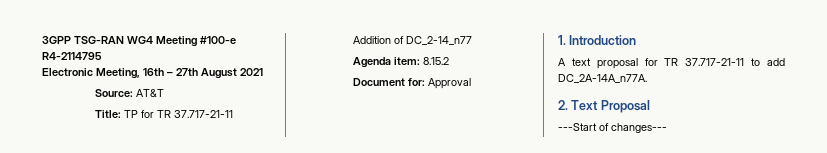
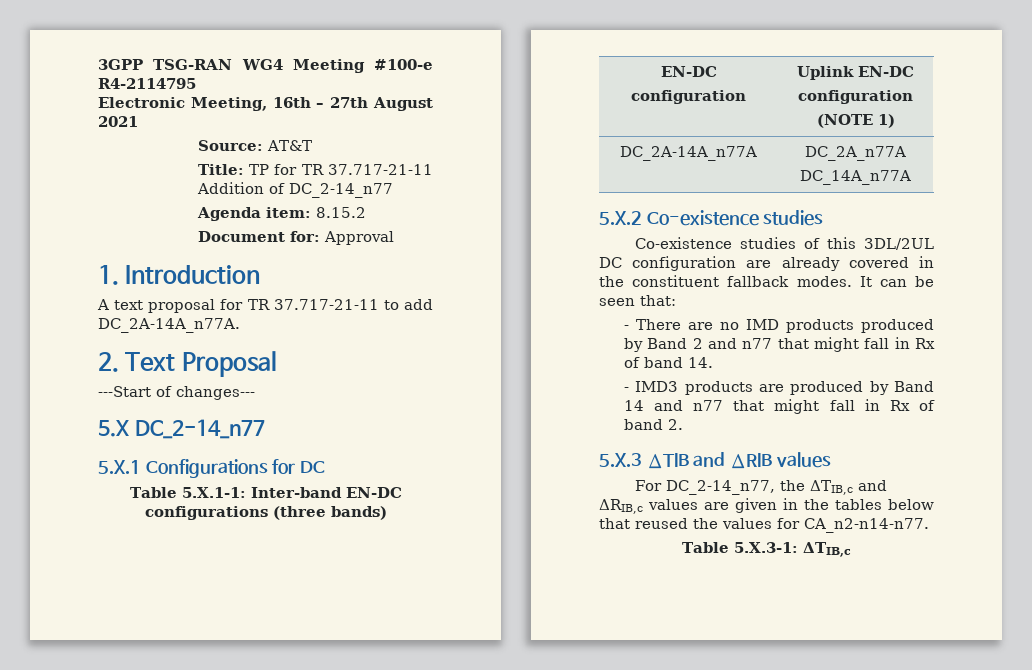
(667, 128) none -> [98,419,265,439] [98,459,326,478] [129,487,402,498] [144,506,387,520] [660,66,717,77] [631,90,746,104] [797,66,914,80] [798,90,913,104] [816,114,895,128] [620,146,757,161] [805,146,906,161] [800,170,911,185] [599,210,824,226] [634,237,934,250] [599,256,934,271] [599,275,934,287] [599,295,676,306] [623,319,934,333] [623,337,935,352] [623,357,713,368] [623,381,934,395] [623,399,935,414] [623,419,683,430] [599,452,831,469] [634,480,887,495] [599,498,934,514] [599,518,929,533] [682,542,851,557] // 5.X DC_2-14_n77 // 5.X.1 Configurations for DC // Table 5.X.1-1: Inter-band EN-DC configurations (three bands) // EN-DC // configuration | Uplink EN-DC // configuration // (NOTE 1) // DC_2A-14A_n77A | DC_2A_n77A // DC_14A_n77A // 5.X.2 Co-existence studies // Co-existence studies of this 3DL/2UL DC configuration are already covered in the constituent fallback modes. It can be seen that: // - There are no IMD products produced by Band 2 and n77 that might fall in Rx of band 14. // - IMD3 products are produced by Band 14 and n77 that might fall in Rx of band 2. // 5.X.3 ∆TIB and ∆RIB values // For DC_2-14_n77, the ΔTIB,c and ΔRIB,c values are given in the tables below that reused the values for CA_n2-n14-n77. // Table 5.X.3-1: ΔTIB,c

